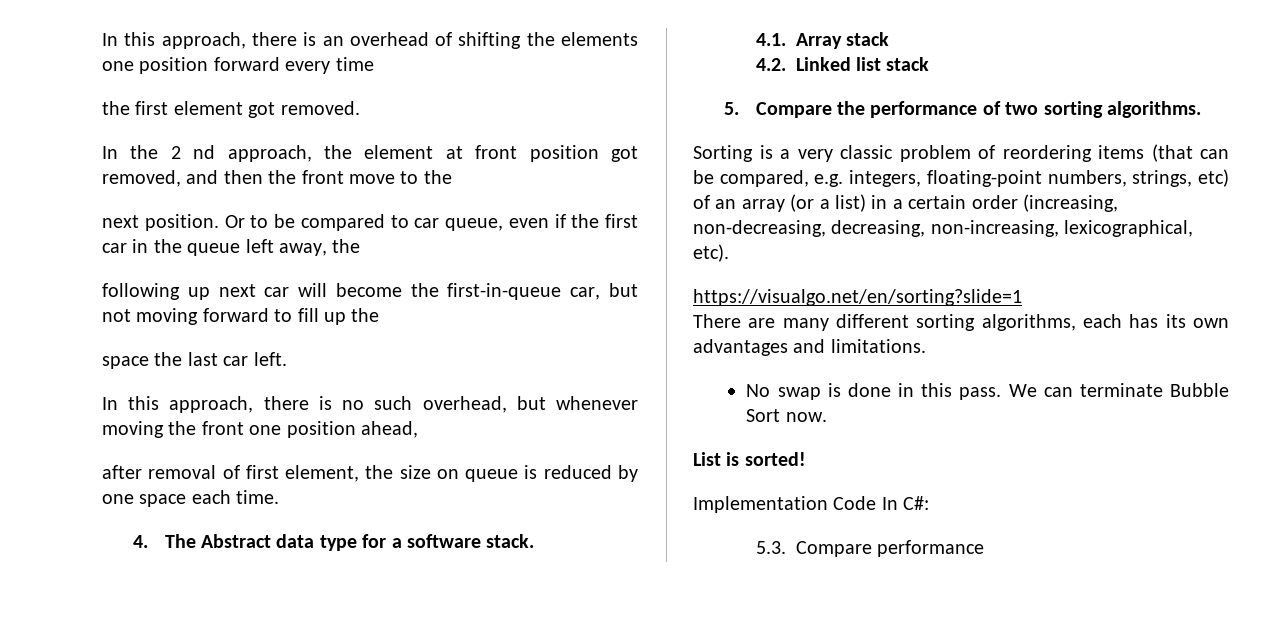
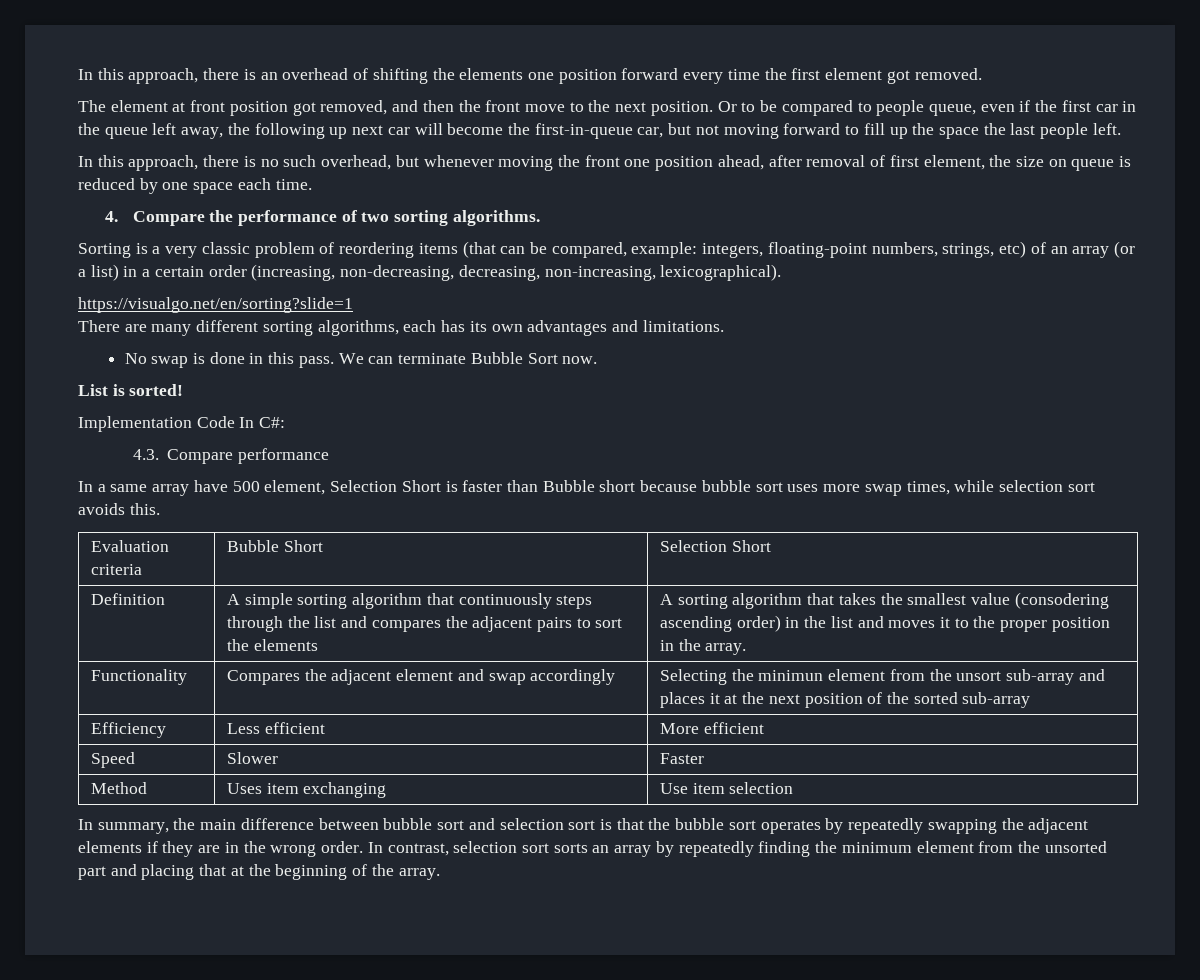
(374, 64) // -> (760, 74) none
[102,145,352,162] In the 2 nd approach, the -> [78,100,106,112] The
(452, 177) // -> (611, 106) none
[414,218,440,228] car -> [876,100,925,116] people
(361, 246) // -> (250, 129) none
(380, 315) // -> (935, 129) none
[223,356,249,366] car -> [1040,123,1089,139] people
(418, 429) // -> (764, 162) none
[164,534,535,551] [755,32,890,49] [755,57,930,71] [724,102,740,115] The Abstract data type for a software stack. // 4.1. Array stack // 4.2. Linked list stack // 5. -> (119, 216) none
[814,174,844,187] e.g. -> [631,242,698,258] example:
[1064,220,1194,237] [693,244,729,262] lexicographical, etc). -> [660,264,782,281] lexicographical).
[755,541,786,554] 5.3. -> [132,449,159,460] 4.3.
(985, 548) none -> [78,480,1095,496] [78,503,160,515] [90,540,169,552] [90,564,142,575] [226,540,323,552] [659,540,771,552] [90,593,165,605] [226,593,593,609] [226,616,623,632] [226,639,318,651] [659,592,1109,609] [659,615,1110,632] [659,639,747,655] [90,669,187,685] [226,669,616,685] [659,669,1105,685] [659,692,1031,708] [90,722,166,738] [226,722,325,734] [659,722,764,734] [90,752,135,768] [226,752,278,764] [659,753,704,764] [90,782,147,794] [226,782,387,798] [659,782,794,794] [78,818,1089,834] [78,841,1107,857] [78,864,440,880] // In a same array have 500 element, Selection Short is faster than Bubble short because bubble sort uses more swap times, while selection sort avoids this. // Evaluation criteria | Bubble Short | Selection Short // Definition | A simple sorting algorithm that continuously steps through the list and compares the adjacent pairs to sort the elements | A sorting algorithm that takes the smallest value (consodering ascending order) in the list and moves it to the proper position in the array. // Functionality | Compares the adjacent element and swap accordingly | Selecting the minimun element from the unsort sub-array and places it at the next position of the sorted sub-array // Efficiency | Less efficient | More efficient // Speed | Slower | Faster // Method | Uses item exchanging | Use item selection // In summary, the main difference between bubble sort and selection sort is that the bubble sort operates by repeatedly swapping the adjacent elements if they are in the wrong order. In contrast, selection sort sorts an array by repeatedly finding the minimum element from the unsorted part and placing that at the beginning of the array.

